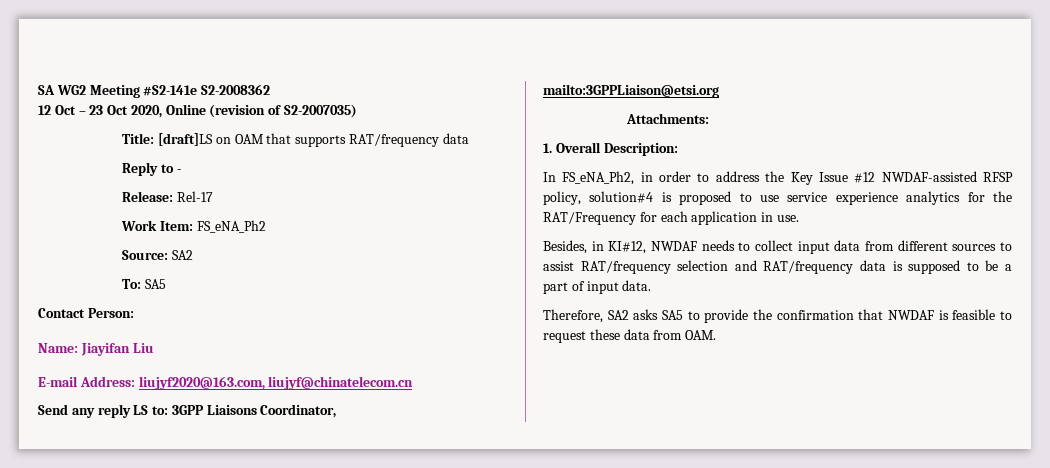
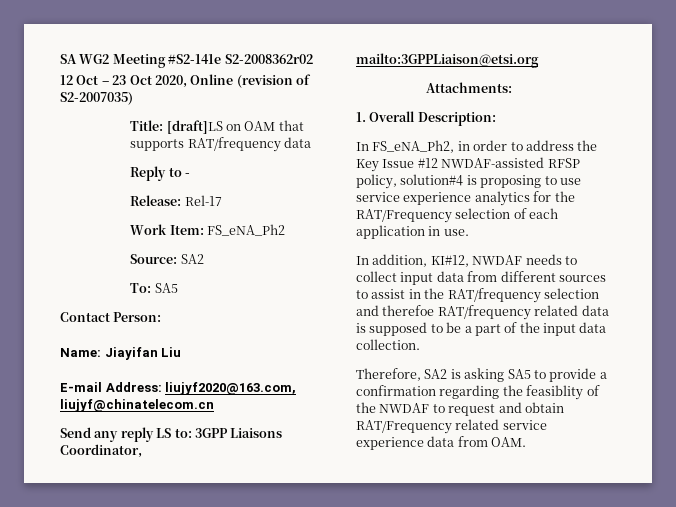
[201,84,271,95] S2-2008362 -> [224,54,313,64] S2-2008362r02
[679,191,732,205] proposed -> [480,175,542,188] proposing
[639,212,657,222] for -> [455,208,527,219] selection of
[543,240,604,254] Besides, in -> [356,254,428,267] In addition,
(574, 266) none -> [408,288,445,299] in the
[763,261,854,274] RAT/frequency -> [382,305,579,320] therefoe RAT/frequency related
[586,280,652,294] input data. -> [519,322,607,336] [356,339,420,350] the input data collection.
[633,309,659,320] asks -> [450,368,505,382] is asking
[753,309,1012,320] [543,329,620,343] the confirmation that NWDAF is feasible to request these -> [599,372,607,379] [356,385,600,400] [356,402,564,416] [356,419,547,434] [356,437,424,450] a confirmation regarding the feasiblity of the NWDAF to request and obtain RAT/Frequency related service experience

